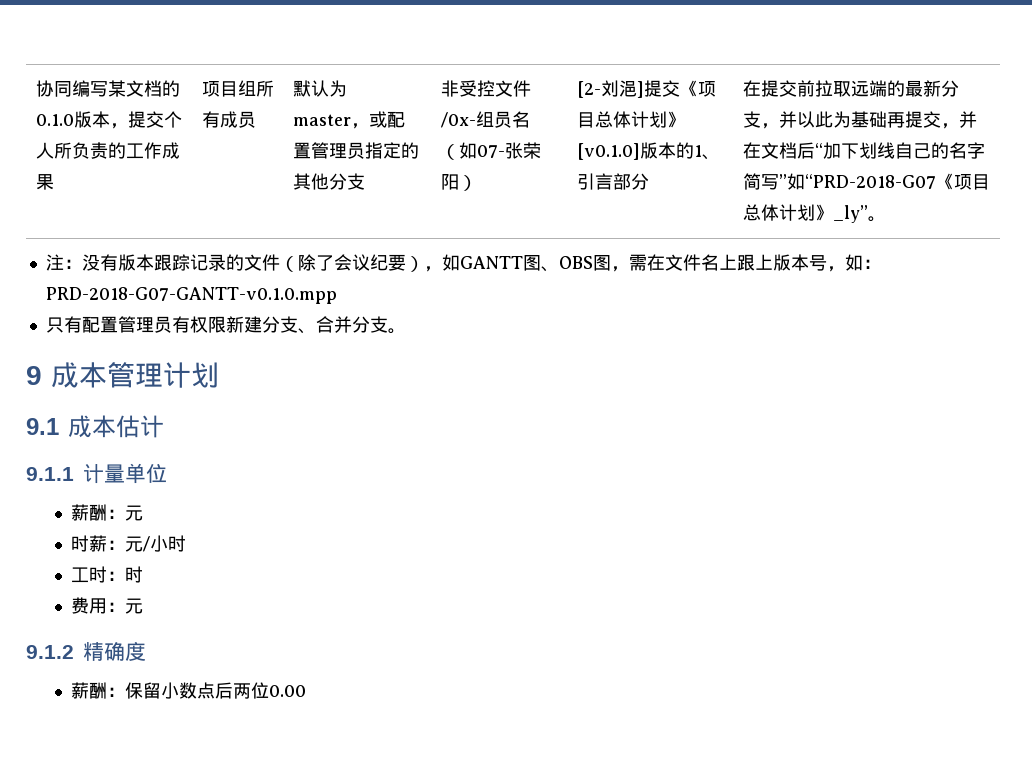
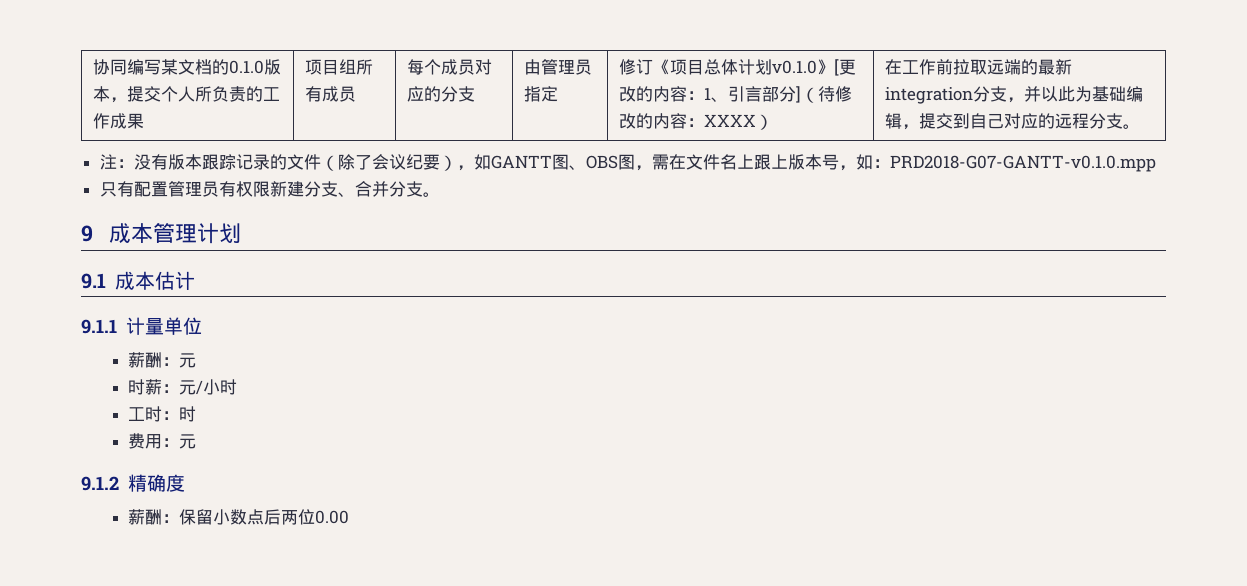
[292,80,347,97] [292,111,405,129] [292,142,419,159] [292,173,365,190] [440,80,531,97] [440,111,530,128] [440,142,541,160] [440,174,477,191] [576,80,716,98] [576,111,685,128] [576,142,720,160] [576,173,649,190] [742,80,797,97] 默认为master，或配置管理员指定的其他分支 | 非受控文件/0x-组员名（如07-张荣阳） | [2-刘浥]提交《项目总体计划》[v0.1.0]版本的1、引言部分 | 在提交 -> [407,59,493,75] [407,86,476,102] [524,59,593,75] [524,86,559,102] [619,59,857,76] [619,86,853,103] [619,113,774,130] [885,59,937,75] 每个成员对应的分支 | 由管理员指定 | 修订《项目总体计划v0.1.0》[更改的内容：1、引言部分]（待修改的内容：XXXX） | 在工作
(941, 88) none -> [885,87,974,104] integration
[886,111,977,129] [742,142,985,159] [742,173,990,190] [742,204,868,223] 再提交，并在文档后“加下划线自己的名字简写”如“PRD-2018-G07《项目总体计划》_ly” -> [1126,86,1144,102] [885,113,1124,130] 编辑，提交到自己对应的远程分支
[45,287,337,304] PRD-2018-G07-GANTT-v0.1.0.mpp -> [889,155,1156,172] PRD2018-G07-GANTT-v0.1.0.mpp

